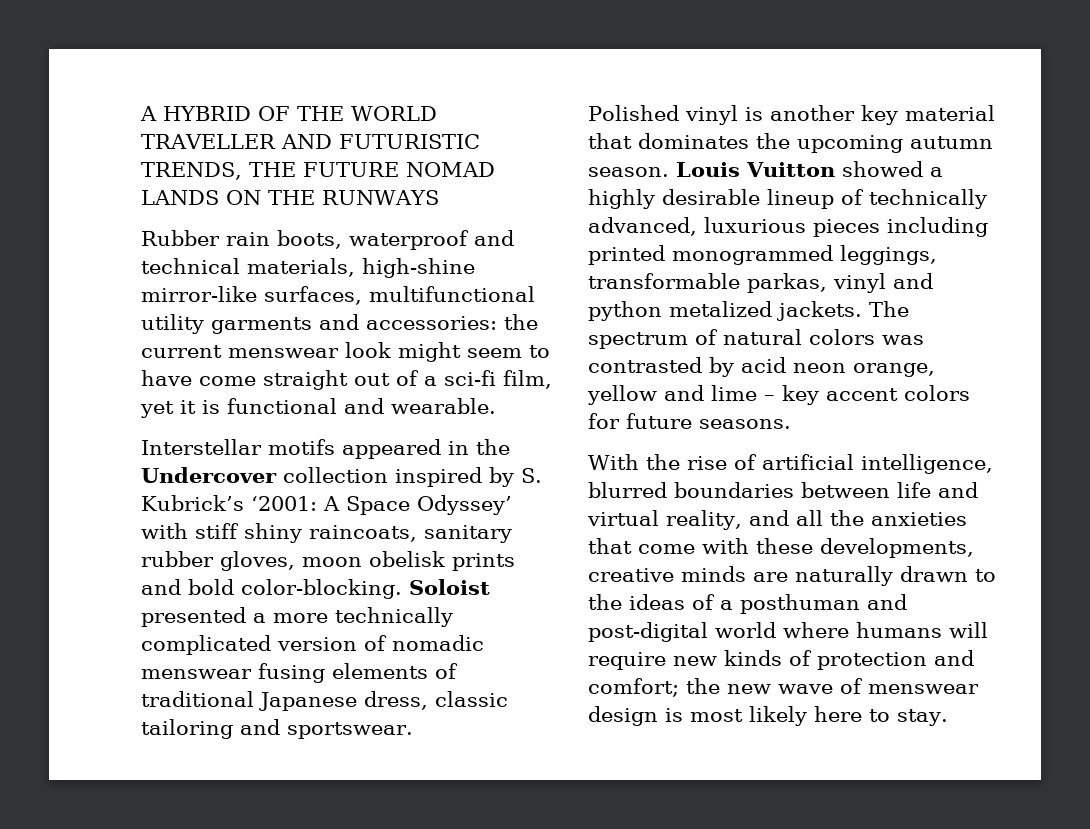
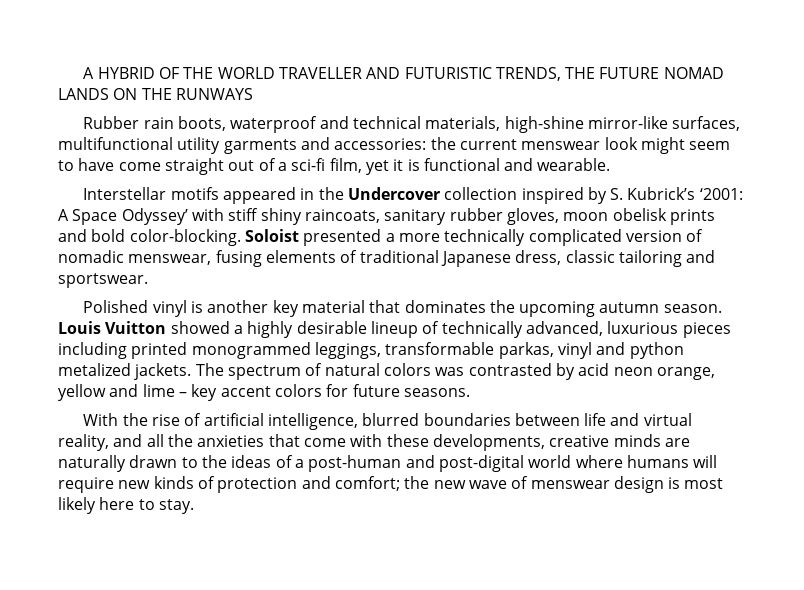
[141,669,252,679] menswear -> [128,254,212,265] menswear,
[740,594,860,614] posthuman -> [308,455,402,472] post-human

